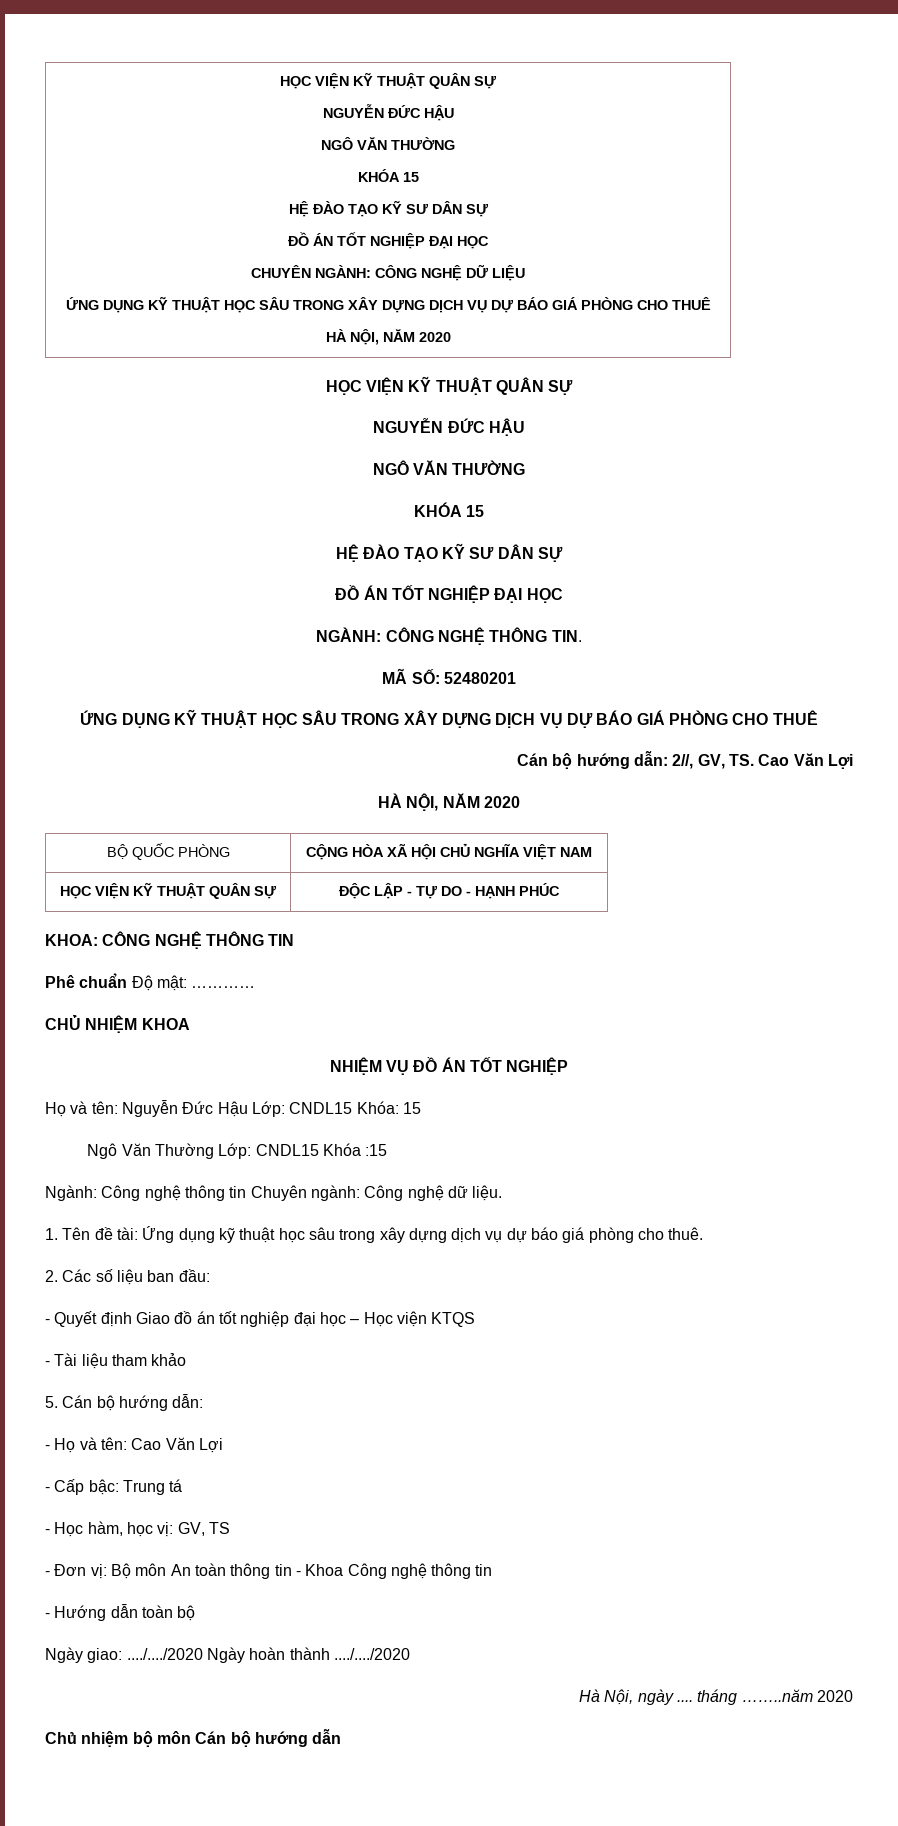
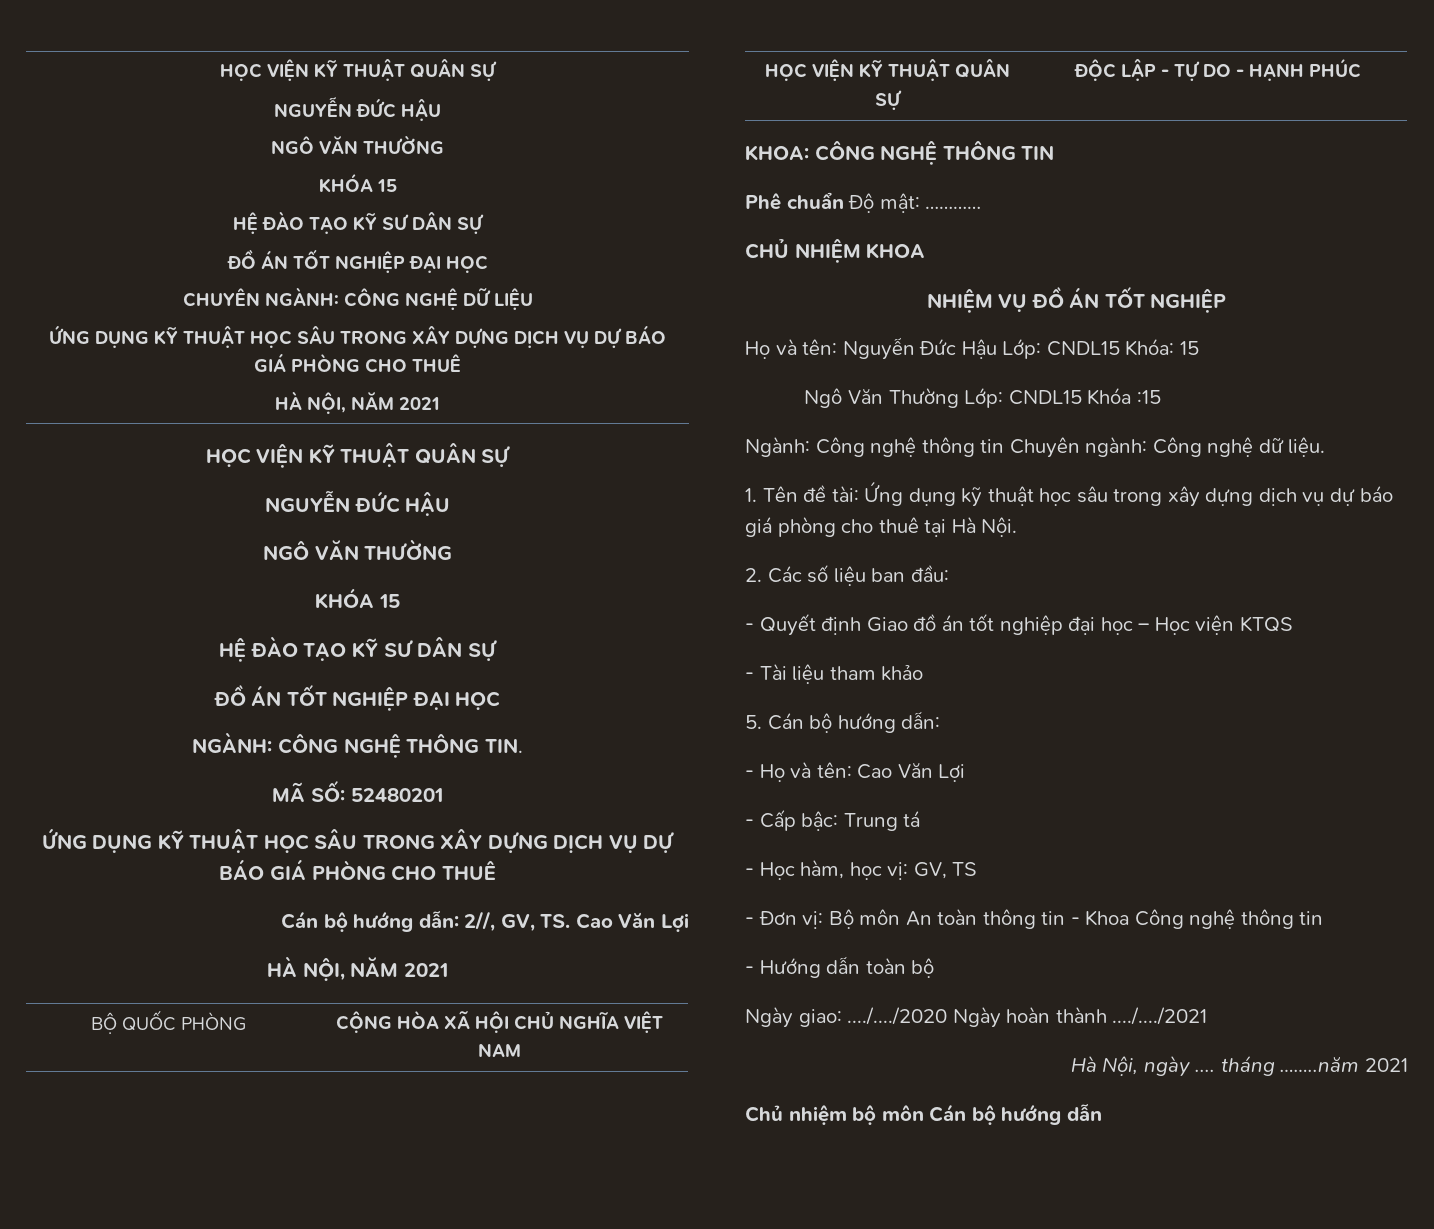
[418,332,451,342] 2020 -> [399,397,440,410] 2021
[483,796,520,808] 2020 -> [403,963,448,977] 2021
[668,1227,704,1240] thuê. -> [878,516,1018,537] thuê tại Hà Nội.
[333,1648,410,1660] ..../..../2020 -> [1112,1007,1208,1025] ..../..../2021
[817,1690,854,1702] 2020 -> [1365,1058,1408,1072] 2021

